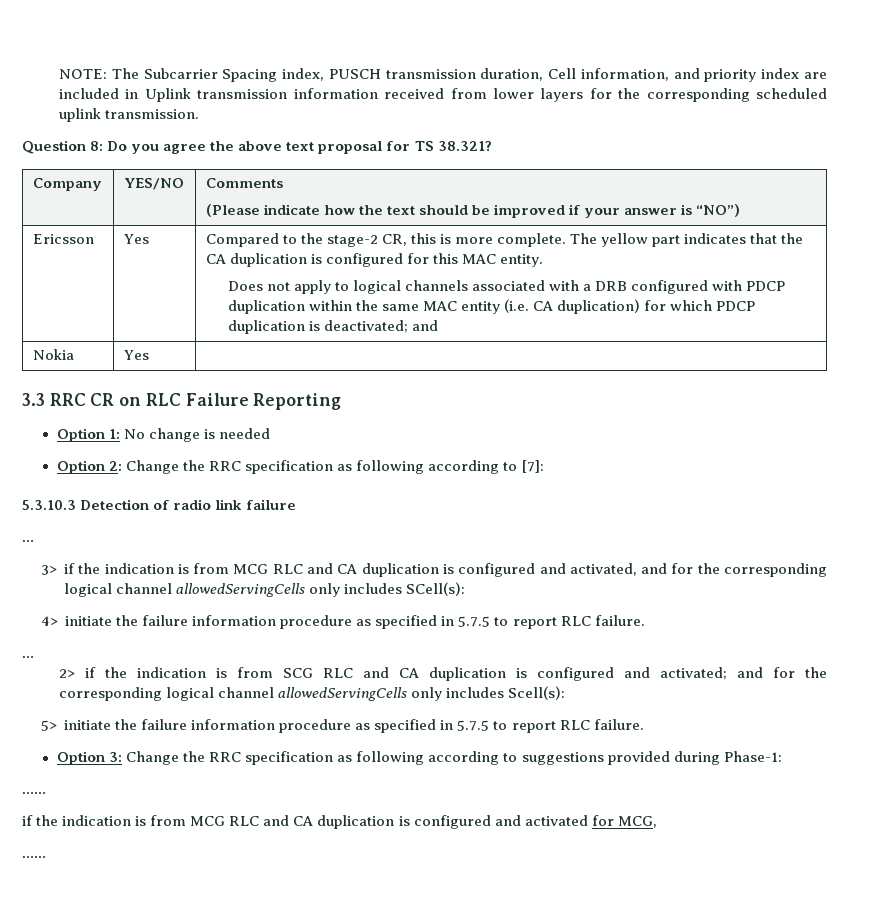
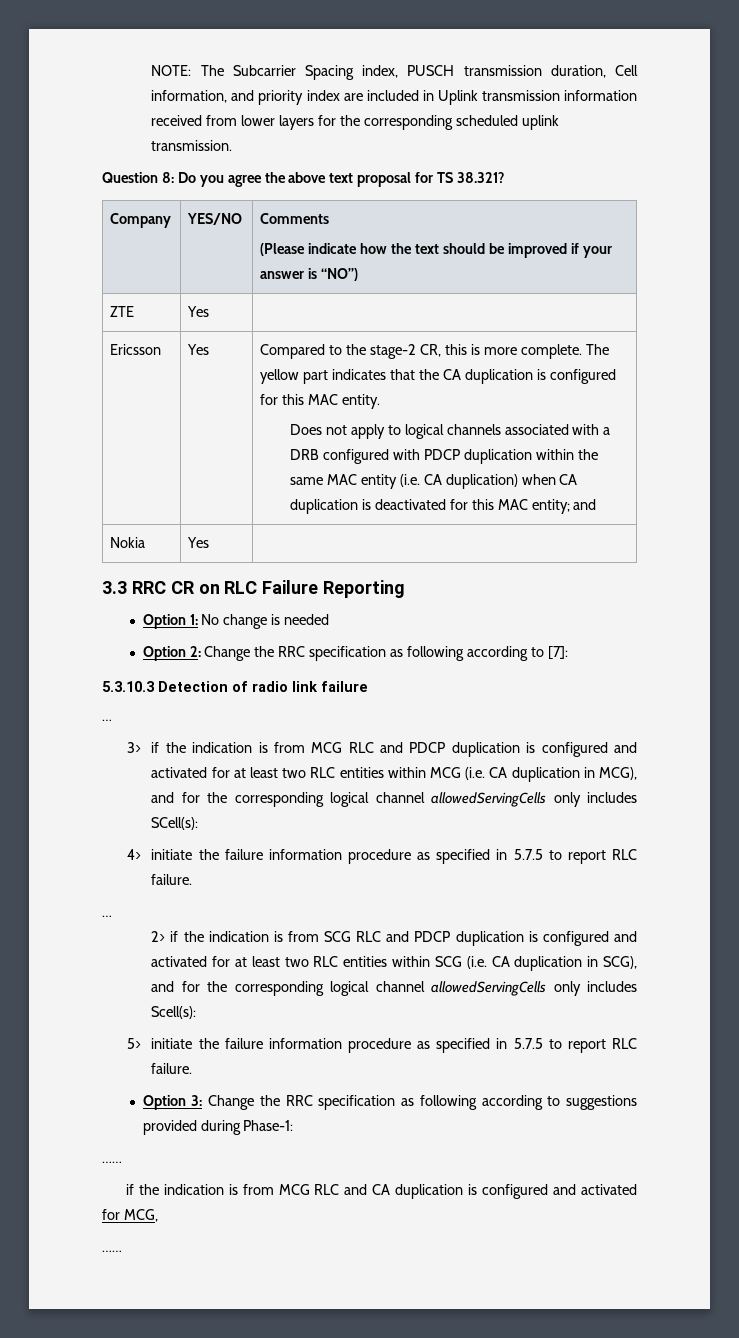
(741, 210) none -> [110,306,135,317] [187,306,210,317] // ZTE | Yes |
[644,300,756,311] [227,320,408,334] for which PDCP duplication is deactivated; -> [521,474,578,485] [290,499,570,514] when CA duplication is deactivated for this MAC entity;
[337,563,637,577] CA duplication is configured and activated, -> [409,742,638,757] [151,767,638,782] PDCP duplication is configured and activated for at least two RLC entities within MCG (i.e. CA duplication in MCG),
[398,667,727,681] CA duplication is configured and activated; -> [414,931,637,946] [151,956,637,971] PDCP duplication is configured and activated for at least two RLC entities within SCG (i.e. CA duplication in SCG),

